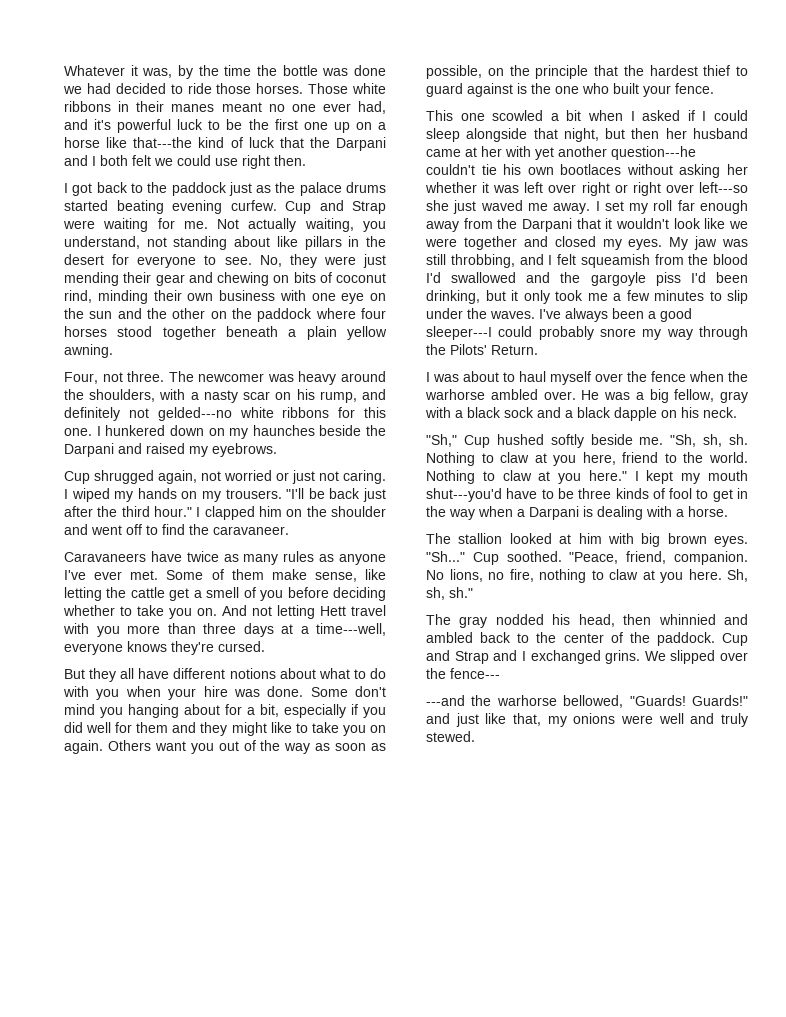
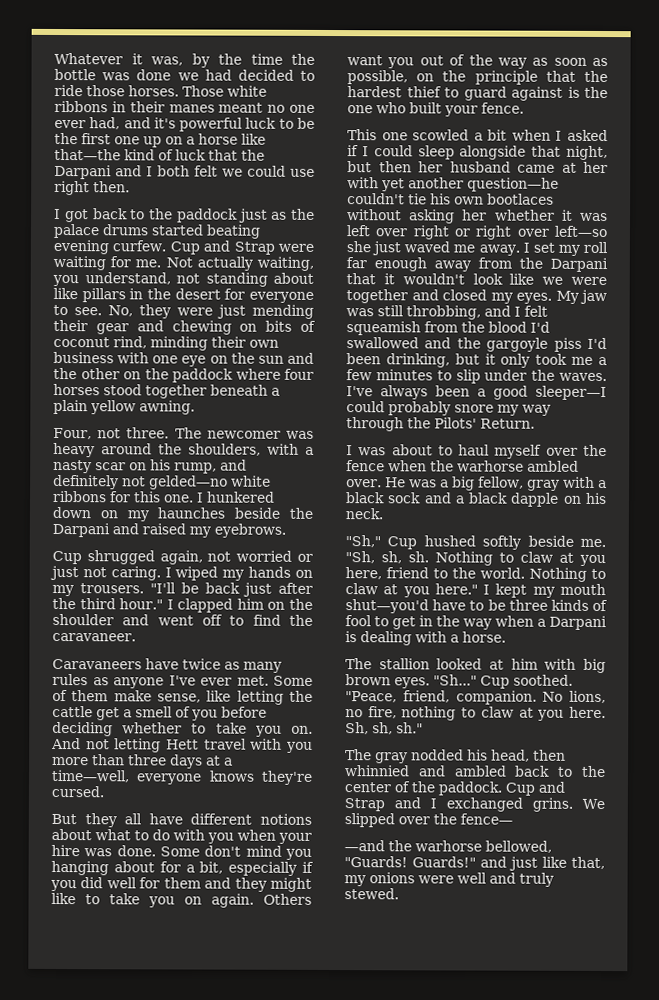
[133,137,193,148] that---the -> [54,148,121,161] that—the
[157,407,232,421] gelded---no -> [149,475,228,490] gelded—no
[316,623,386,636] time---well, -> [51,769,130,783] time—well,
[611,146,696,160] question---he -> [467,177,559,192] question—he
[699,182,748,193] left---so -> [554,225,608,238] left—so
[426,326,492,340] sleeper---I -> [535,385,607,401] sleeper—I
[426,488,502,502] shut---you'd -> [345,599,429,614] shut—you'd
[450,668,500,679] [426,695,465,706] fence--- // ---and -> [460,813,513,825] [344,840,385,852] fence— // —and

